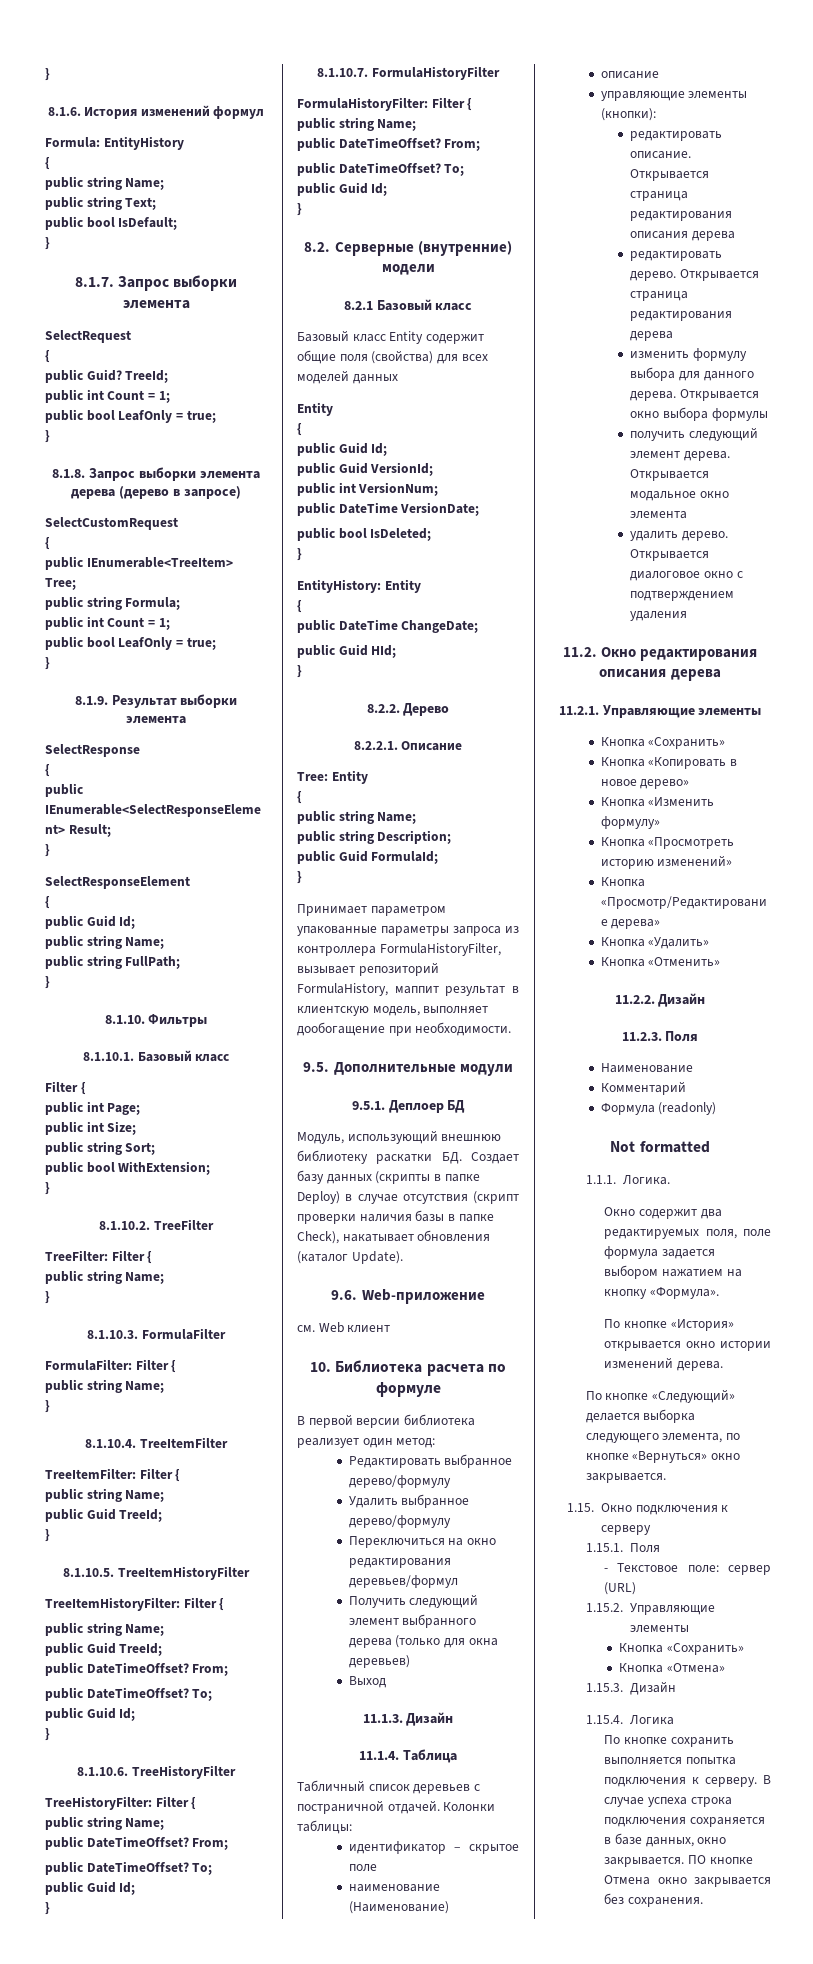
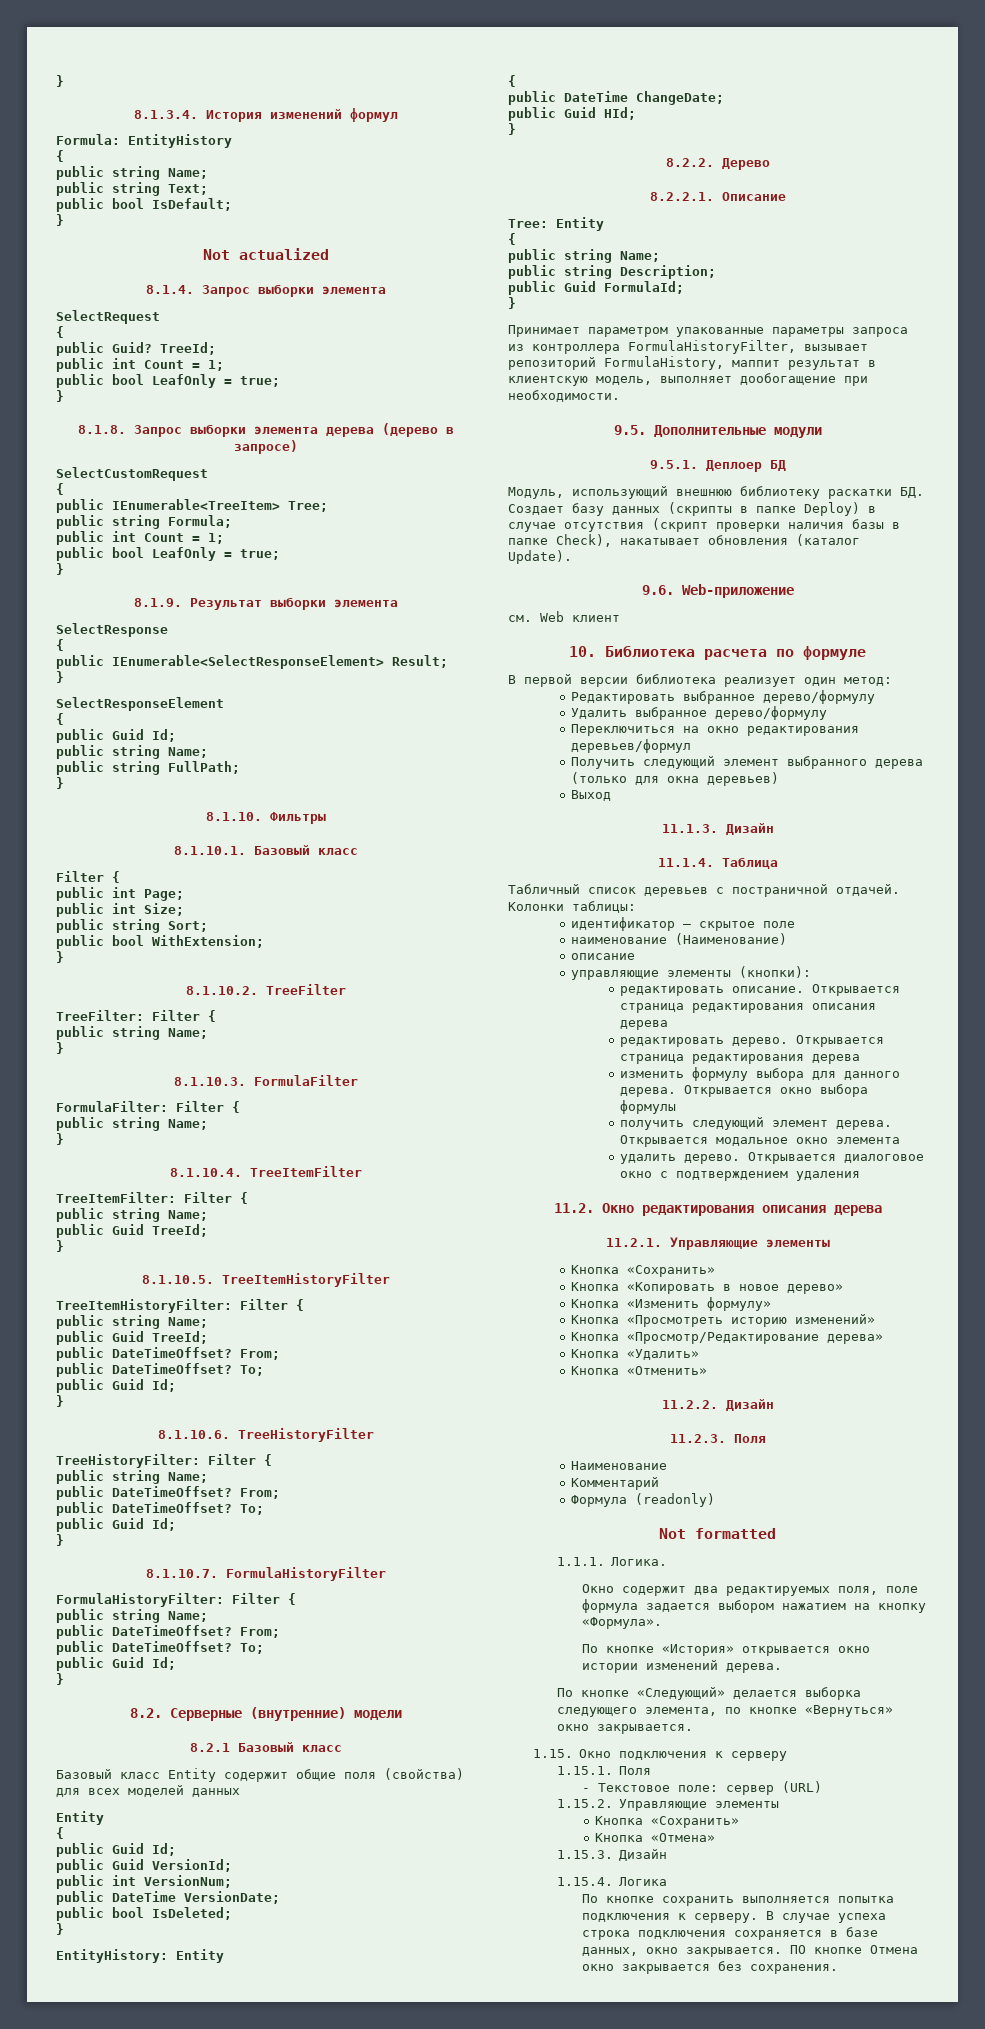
[45,68,50,81] [47,107,81,116] } // 8.1.6. -> [56,75,64,87] [133,110,198,119] } // 8.1.3.4.
[74,277,114,287] 8.1.7. -> [202,248,329,260] [145,285,194,294] Not actualized // 8.1.4.

